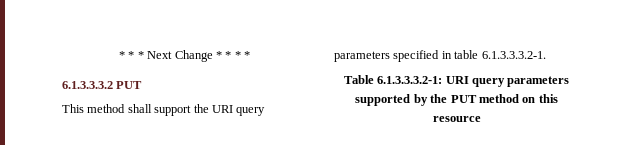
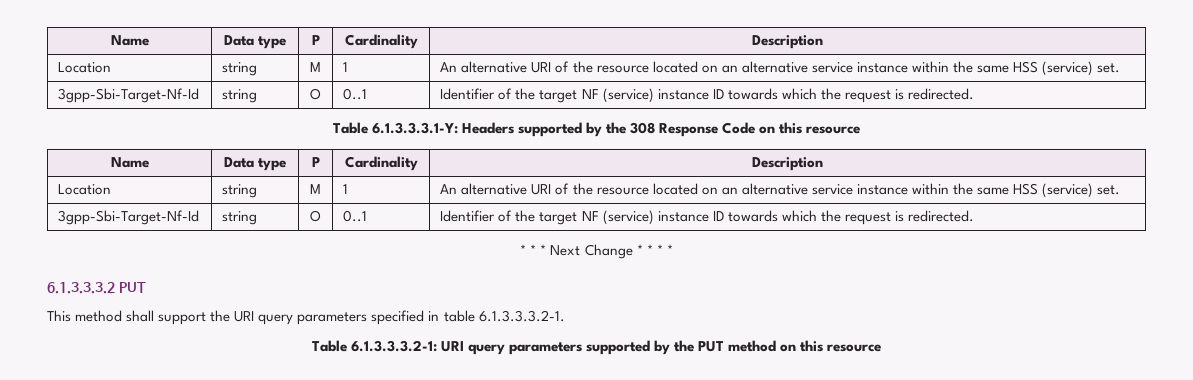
(119, 55) none -> [110,35,149,46] [223,35,287,49] [311,35,320,45] [344,34,418,49] [751,35,823,49] [58,62,112,73] [222,62,258,76] [310,62,321,72] [343,62,349,72] [440,61,1121,76] [58,88,200,103] [222,89,258,103] [310,88,321,100] [343,88,368,100] [440,88,974,103] [332,122,861,137] [110,157,149,168] [223,157,287,171] [311,157,320,167] [344,156,418,171] [751,157,823,171] [58,184,112,195] [222,184,258,198] [310,184,321,194] [343,184,349,194] [440,183,1121,198] [58,210,200,225] [222,211,258,225] [310,210,321,222] [343,210,368,222] [440,210,974,225] Name | Data type | P | Cardinality | Description // Location | string | M | 1 | An alternative URI of the resource located on an alternative service instance within the same HSS (service) set. // 3gpp-Sbi-Target-Nf-Id | string | O | 0..1 | Identifier of the target NF (service) instance ID towards which the request is redirected. // Table 6.1.3.3.3.1-Y: Headers supported by the 308 Response Code on this resource // Name | Data type | P | Cardinality | Description // Location | string | M | 1 | An alternative URI of the resource located on an alternative service instance within the same HSS (service) set. // 3gpp-Sbi-Target-Nf-Id | string | O | 0..1 | Identifier of the target NF (service) instance ID towards which the request is redirected. //

